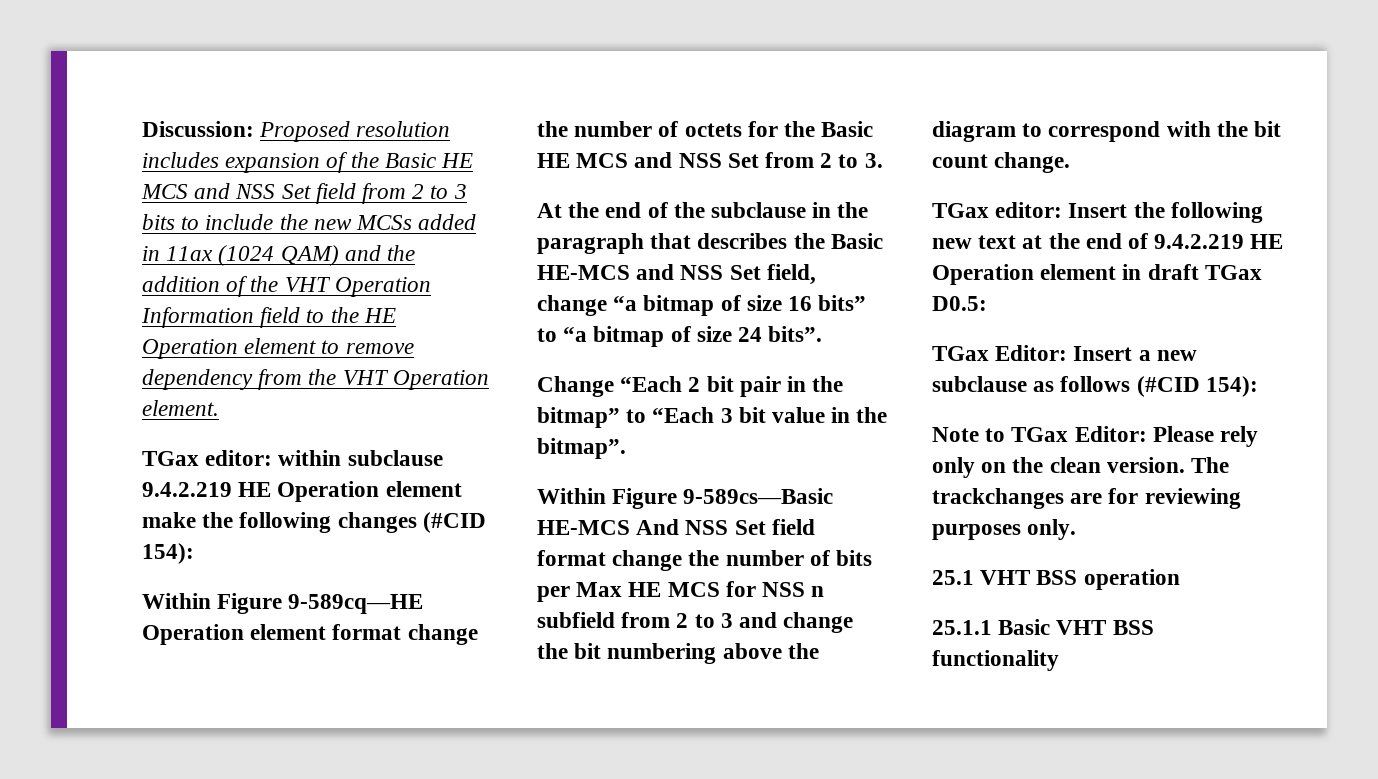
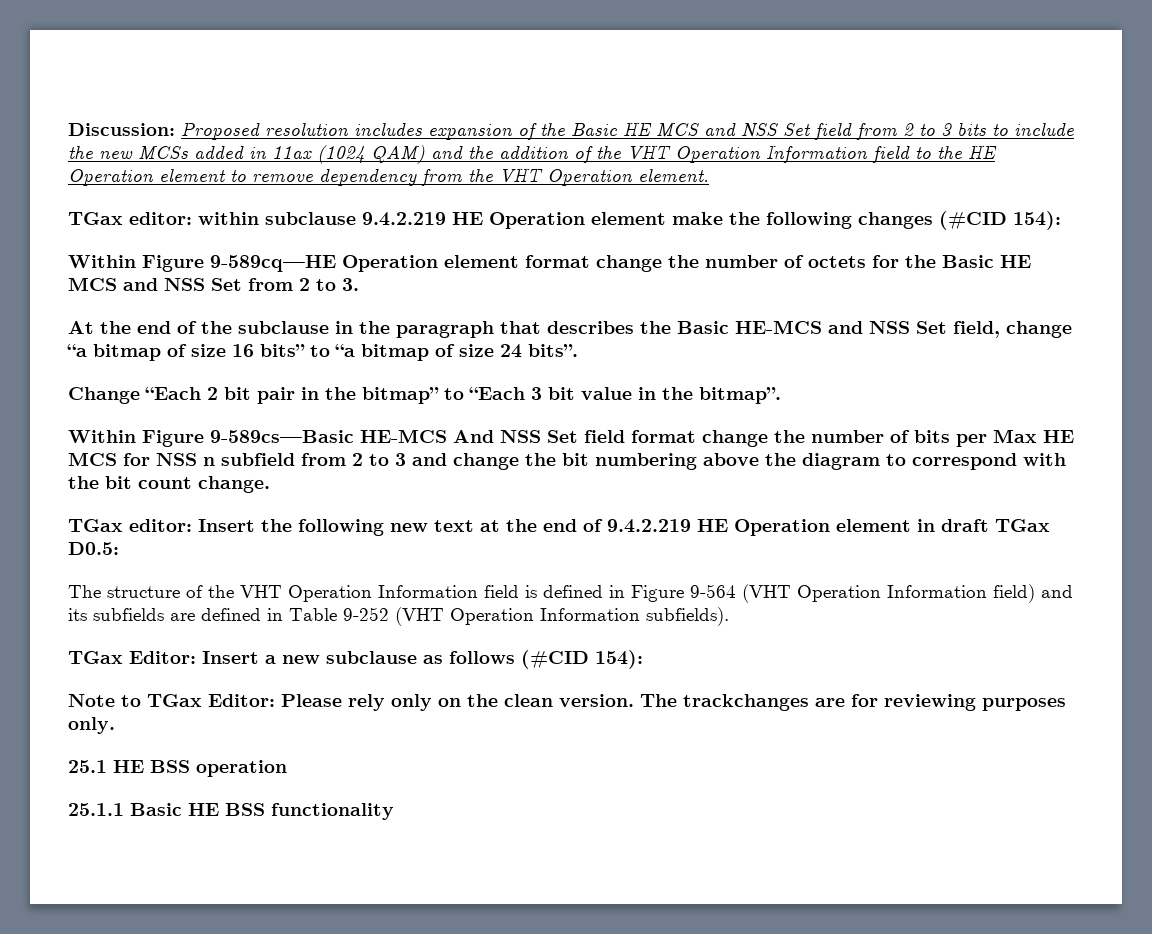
(987, 303) none -> [68,584,1073,603] [68,607,729,626] // The structure of the VHT Operation Information field is defined in Figure 9-564 (VHT Operation Information field) and its subfields are defined in Table 9-252 (VHT Operation Information subfields).
[980,570,1031,585] VHT -> [113,760,144,773] HE
[1056,620,1107,635] VHT -> [188,803,219,816] HE

